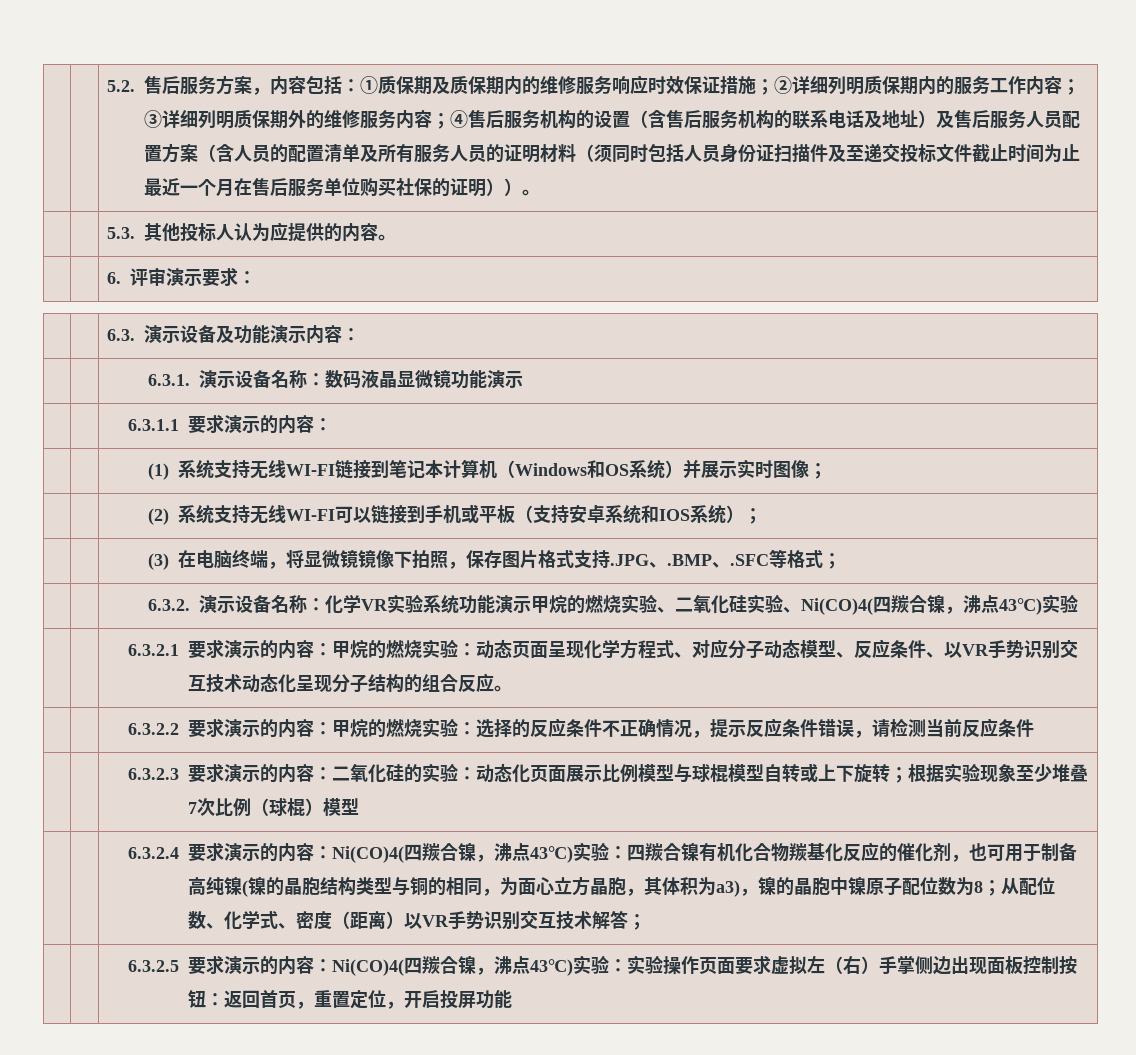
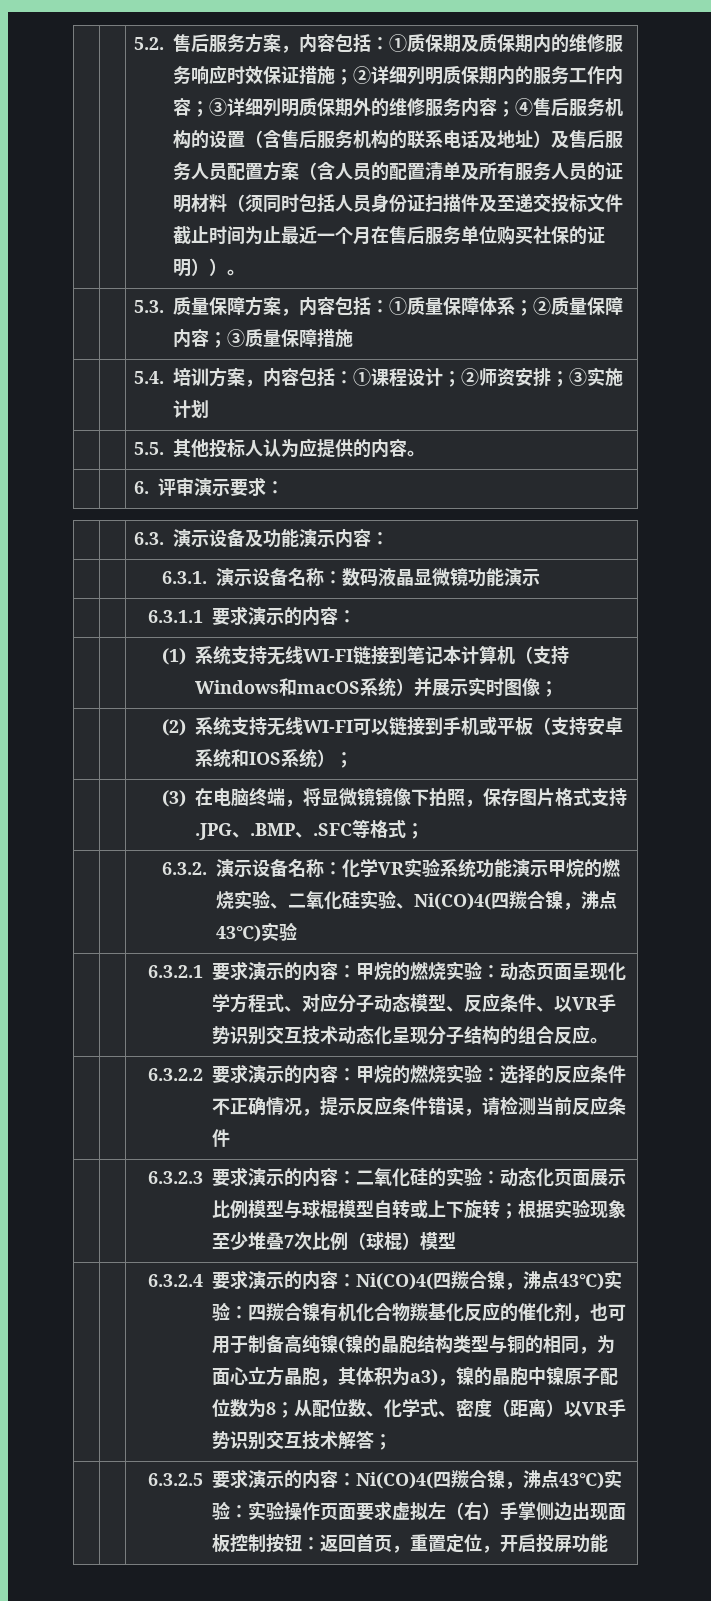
(136, 233) none -> [172,296,623,316] [172,328,353,348] [133,367,623,387] [172,400,209,418] [133,442,164,455] 质量保障方案，内容包括：①质量保障体系；②质量保障内容；③质量保障措施 // | | 5.4.培训方案，内容包括：①课程设计；②师资安排；③实施计划 // | | 5.5.
[514,460,629,478] Windows和OS -> [532,646,569,664] [194,678,360,696] 支持Windows和macOS

